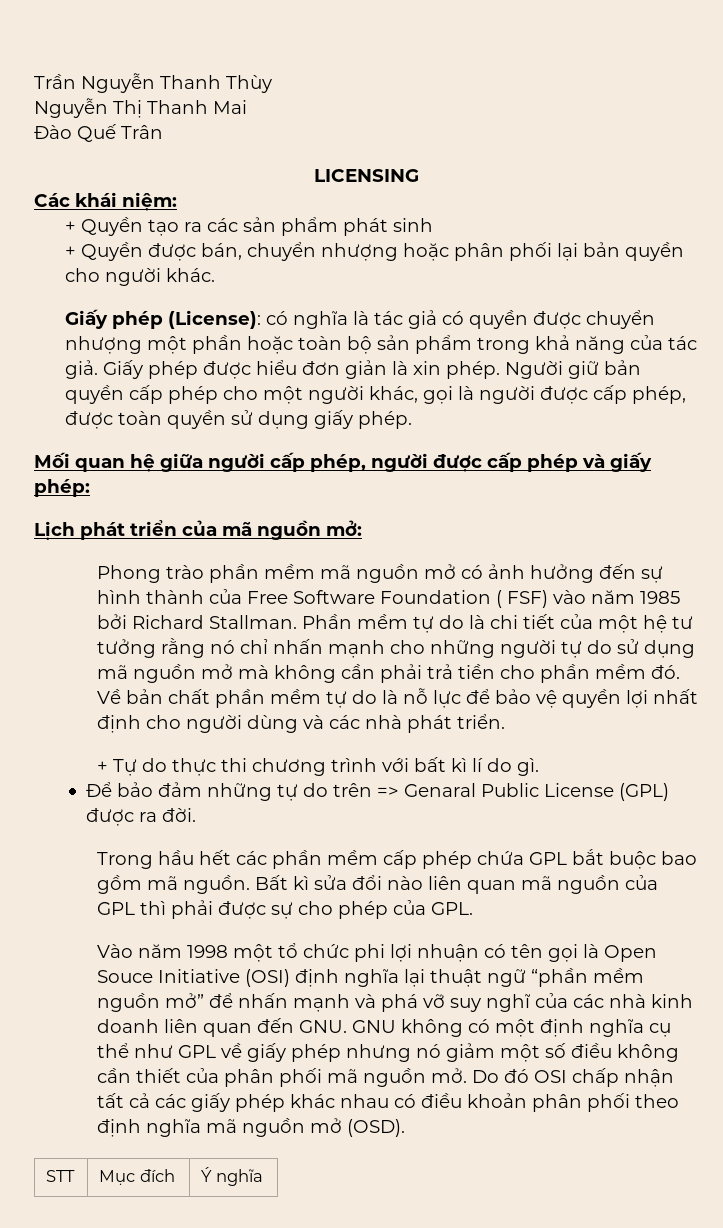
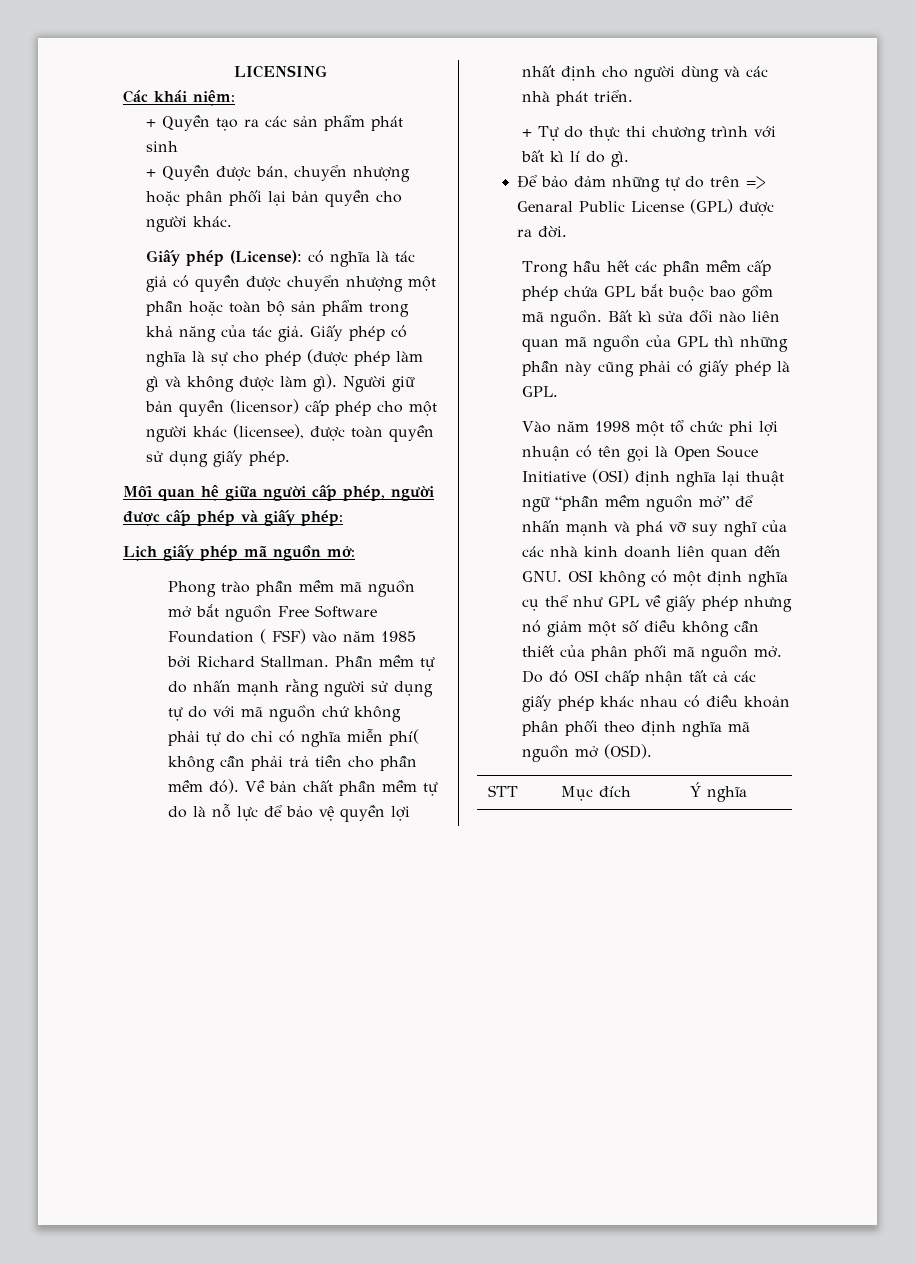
[34,73,272,93] [34,98,247,118] [34,124,163,142] Trần Nguyễn Thanh Thùy // Nguyễn Thị Thanh Mai // Đào Quế Trân // -> (234, 71) none
[203,360,501,379] được hiểu đơn giản là xin phép. -> [390,325,407,338] [145,349,423,367] [145,374,337,392] có nghĩa là sự cho phép (được phép làm gì và không được làm gì).
(125, 394) none -> [229,399,299,414] (licensor)
[369,385,687,404] khác, gọi là người được cấp phép, -> [192,424,304,439] khác (licensee),
[80,520,217,540] phát triển của -> [163,545,238,561] giấy phép
[460,564,663,583] [96,589,242,604] có ảnh hưởng đến sự hình thành của -> [196,604,273,622] bắt nguồn
[468,614,693,633] [96,638,695,658] [96,664,269,683] là chi tiết của một hệ tư tưởng rằng nó chỉ nhấn mạnh cho những người tự do sử dụng mã nguồn mở mà -> [193,679,434,697] [168,705,402,722] [168,729,420,747] nhấn mạnh rằng người sử dụng tự do với mã nguồn chứ không phải tự do chỉ có nghĩa miễn phí(
[650,665,680,679] đó. -> [209,779,240,794] đó).
[170,900,426,919] phải được sự cho phép của -> [740,336,789,352] [522,360,791,377] những phần này cũng phải có giấy phép là
[351,1020,396,1033] GNU -> [568,570,594,582] OSI

